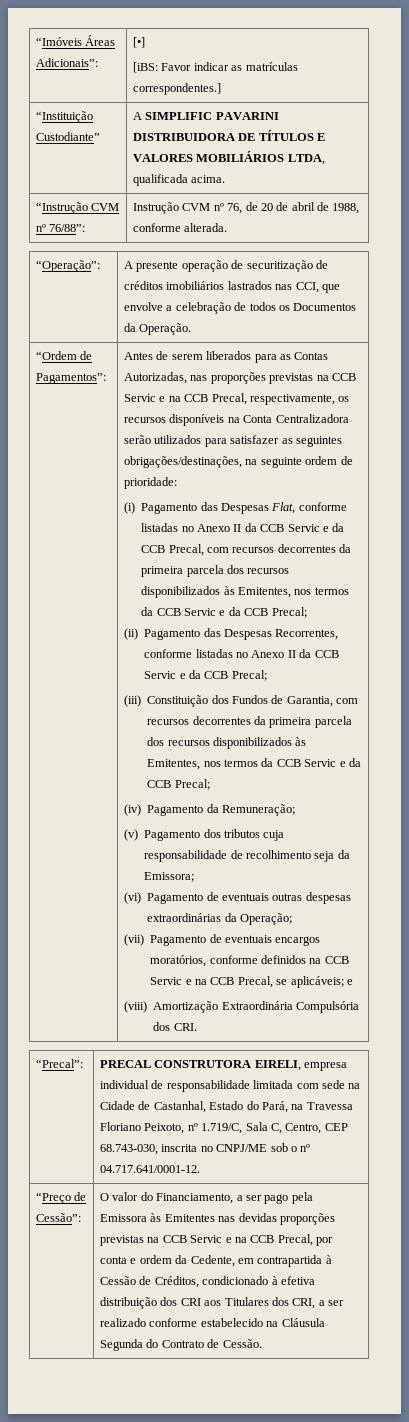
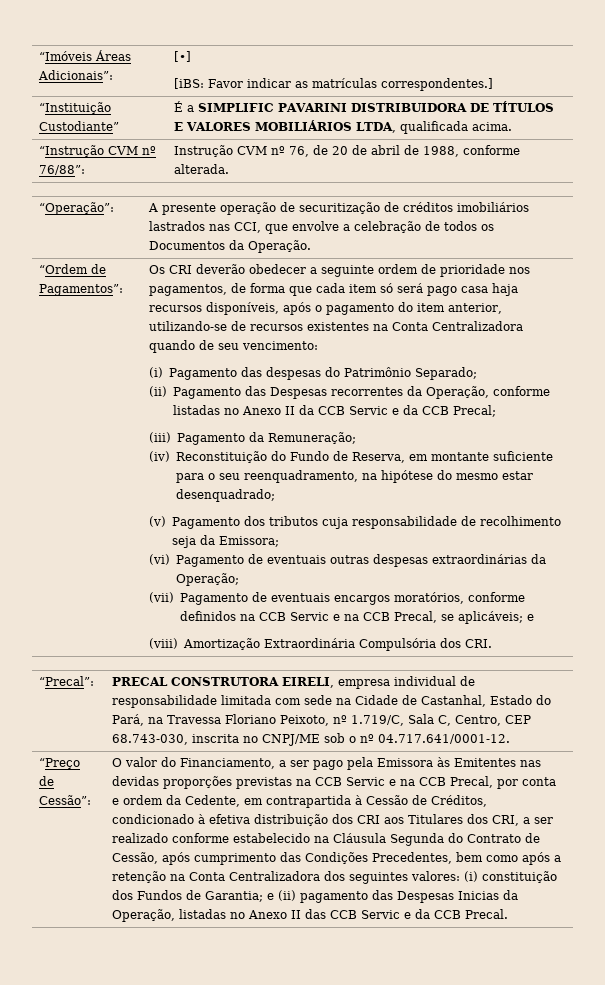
[133,112,143,120] A -> [174,101,195,112] É a
[124,351,329,363] [124,372,356,384] [124,393,350,405] [124,414,349,426] [124,435,342,447] [124,456,353,468] [124,477,178,489] [124,502,347,514] [141,523,345,532] [141,544,352,556] [141,565,290,577] [141,586,349,598] [141,607,307,618] [124,628,339,640] Antes de serem liberados para as Contas Autorizadas, nas proporções previstas na CCB Servic e na CCB Precal, respectivamente, os recursos disponíveis na Conta Centralizadora serão utilizados para satisfazer as seguintes obrigações/destinações, na seguinte ordem de prioridade: // (i) Pagamento das Despesas Flat, conforme listadas no Anexo II da CCB Servic e da CCB Precal, com recursos decorrentes da primeira parcela dos recursos disponibilizados às Emitentes, nos termos da CCB Servic e da CCB Precal; // (ii) Pagamento das Despesas Recorrentes, -> [149,264,531,277] [149,283,519,296] [149,302,503,315] [149,321,524,331] [149,340,319,353] [149,367,478,380] [149,386,490,399] Os CRI deverão obedecer a seguinte ordem de prioridade nos pagamentos, de forma que cada item só será pago casa haja recursos disponíveis, após o pagamento do item anterior, utilizando-se de recursos existentes na Conta Centralizadora quando de seu vencimento: // (i) Pagamento das despesas do Patrimônio Separado; // (ii) Pagamento das Despesas recorrentes da Operação,
[147,695,359,707] [147,716,352,728] [147,737,307,749] [147,758,361,770] [147,779,210,790] [124,804,296,816] Constituição dos Fundos de Garantia, com recursos decorrentes da primeira parcela dos recursos disponibilizados às Emitentes, nos termos da CCB Servic e da CCB Precal; // (iv) Pagamento da Remuneração; -> [177,432,357,445] [149,451,554,463] [176,470,534,483] [176,489,276,502] Pagamento da Remuneração; // (iv) Reconstituição do Fundo de Reserva, em montante suficiente para o seu reenquadramento, na hipótese do mesmo estar desenquadrado;
[222,1339,262,1348] Cessão. -> [112,852,562,865] [112,871,558,884] [112,890,519,903] [112,909,509,922] Cessão, após cumprimento das Condições Precedentes, bem como após a retenção na Conta Centralizadora dos seguintes valores: (i) constituição dos Fundos de Garantia; e (ii) pagamento das Despesas Inicias da Operação, listadas no Anexo II das CCB Servic e da CCB Precal.

